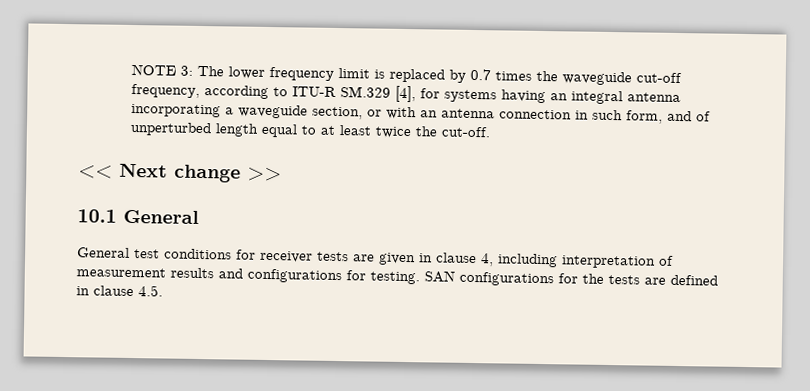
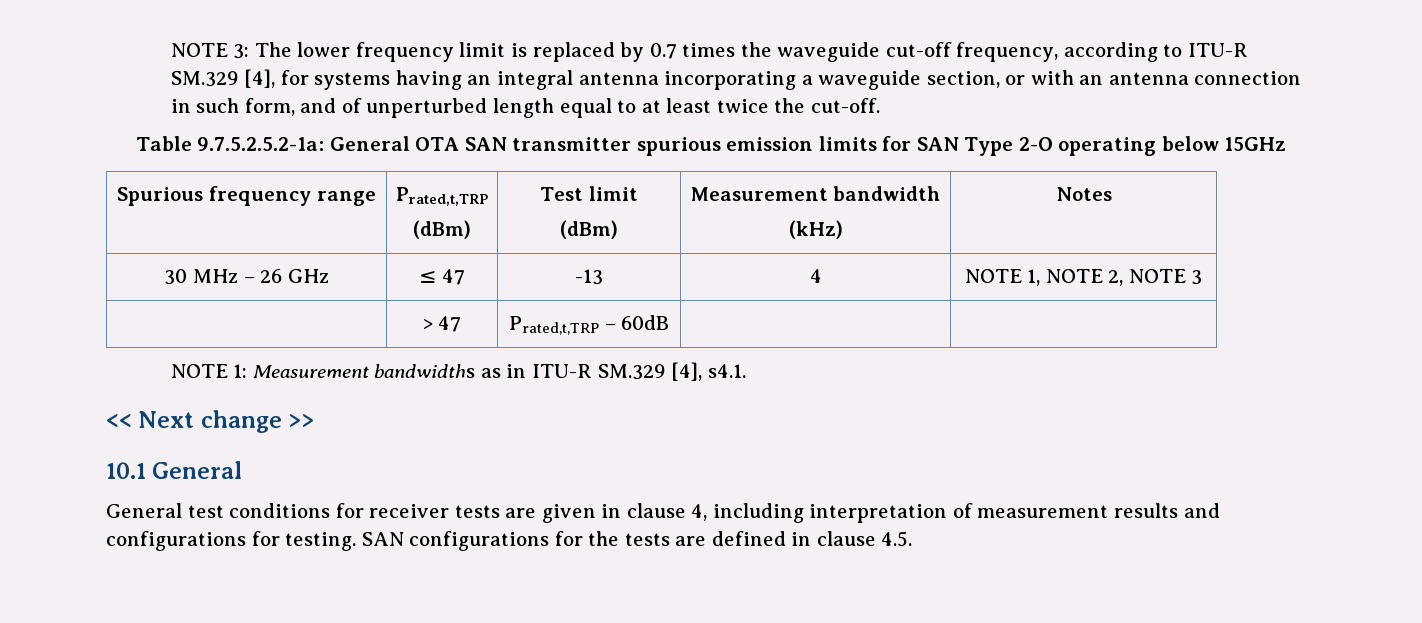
(492, 132) none -> [135,136,1287,156] [117,186,376,206] [396,187,488,206] [413,220,471,239] [540,186,638,201] [560,220,618,239] [690,186,941,201] [788,220,843,239] [1055,187,1112,201] [164,269,329,285] [418,269,466,285] [575,269,603,285] [809,269,822,283] [964,269,1203,286] [422,316,462,332] [508,315,670,335] [170,362,746,381] // Table 9.7.5.2.5.2-1a: General OTA SAN transmitter spurious emission limits for SAN Type 2-O operating below 15GHz // Spurious frequency range | Prated,t,TRP // (dBm) | Test limit // (dBm) | Measurement bandwidth // (kHz) | Notes // 30 MHz – 26 GHz | ≤ 47 | -13 | 4 | NOTE 1, NOTE 2, NOTE 3 // | > 47 | Prated,t,TRP – 60dB | | // NOTE 1: Measurement bandwidths as in ITU-R SM.329 [4], s4.1.

